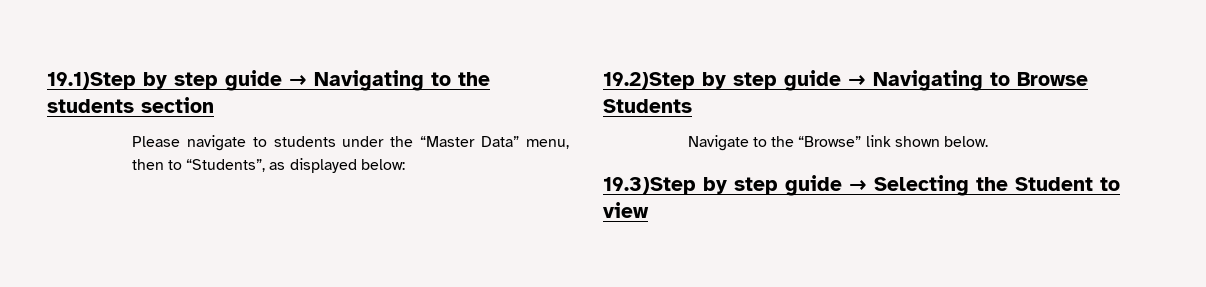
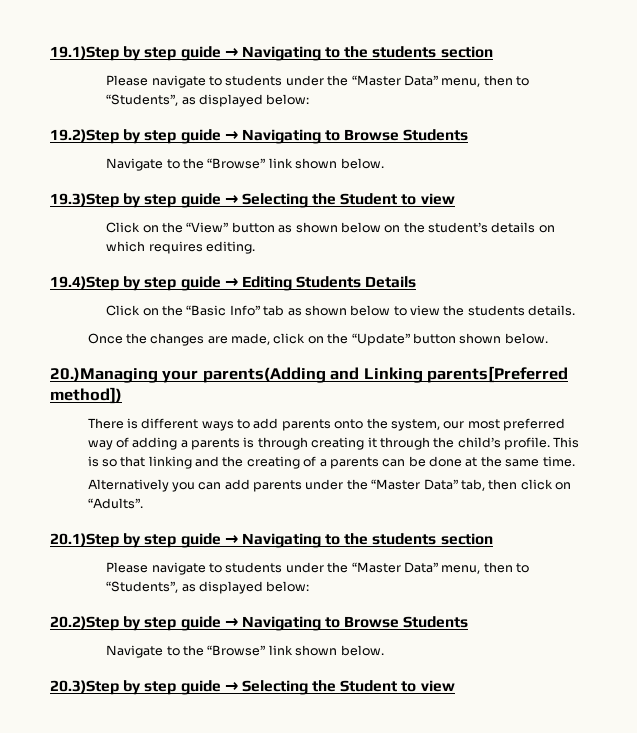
(649, 210) none -> [106,222,555,233] [106,241,256,254] [50,276,417,291] [106,305,576,316] [87,333,548,346] [50,366,569,383] [50,387,122,404] [87,418,566,431] [87,437,580,450] [87,456,575,469] [87,479,572,492] [87,498,143,509] [50,533,493,548] [106,562,530,575] [106,581,310,594] [50,616,469,631] [106,645,384,658] [50,680,455,695] // Click on the “View” button as shown below on the student’s details on which requires editing. // 19.4)Step by step guide → Editing Students Details // Click on the “Basic Info” tab as shown below to view the students details. // Once the changes are made, click on the “Update” button shown below. // 20.)Managing your parents(Adding and Linking parents[Preferred method]) // There is different ways to add parents onto the system, our most preferred way of adding a parents is through creating it through the child’s profile. This is so that linking and the creating of a parents can be done at the same time. // Alternatively you can add parents under the “Master Data” tab, then click on “Adults”. // 20.1)Step by step guide → Navigating to the students section // Please navigate to students under the “Master Data” menu, then to “Students”, as displayed below: // 20.2)Step by step guide → Navigating to Browse Students // Navigate to the “Browse” link shown below. // 20.3)Step by step guide → Selecting the Student to view

